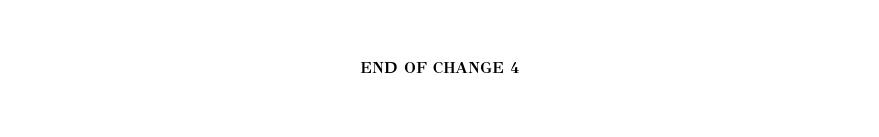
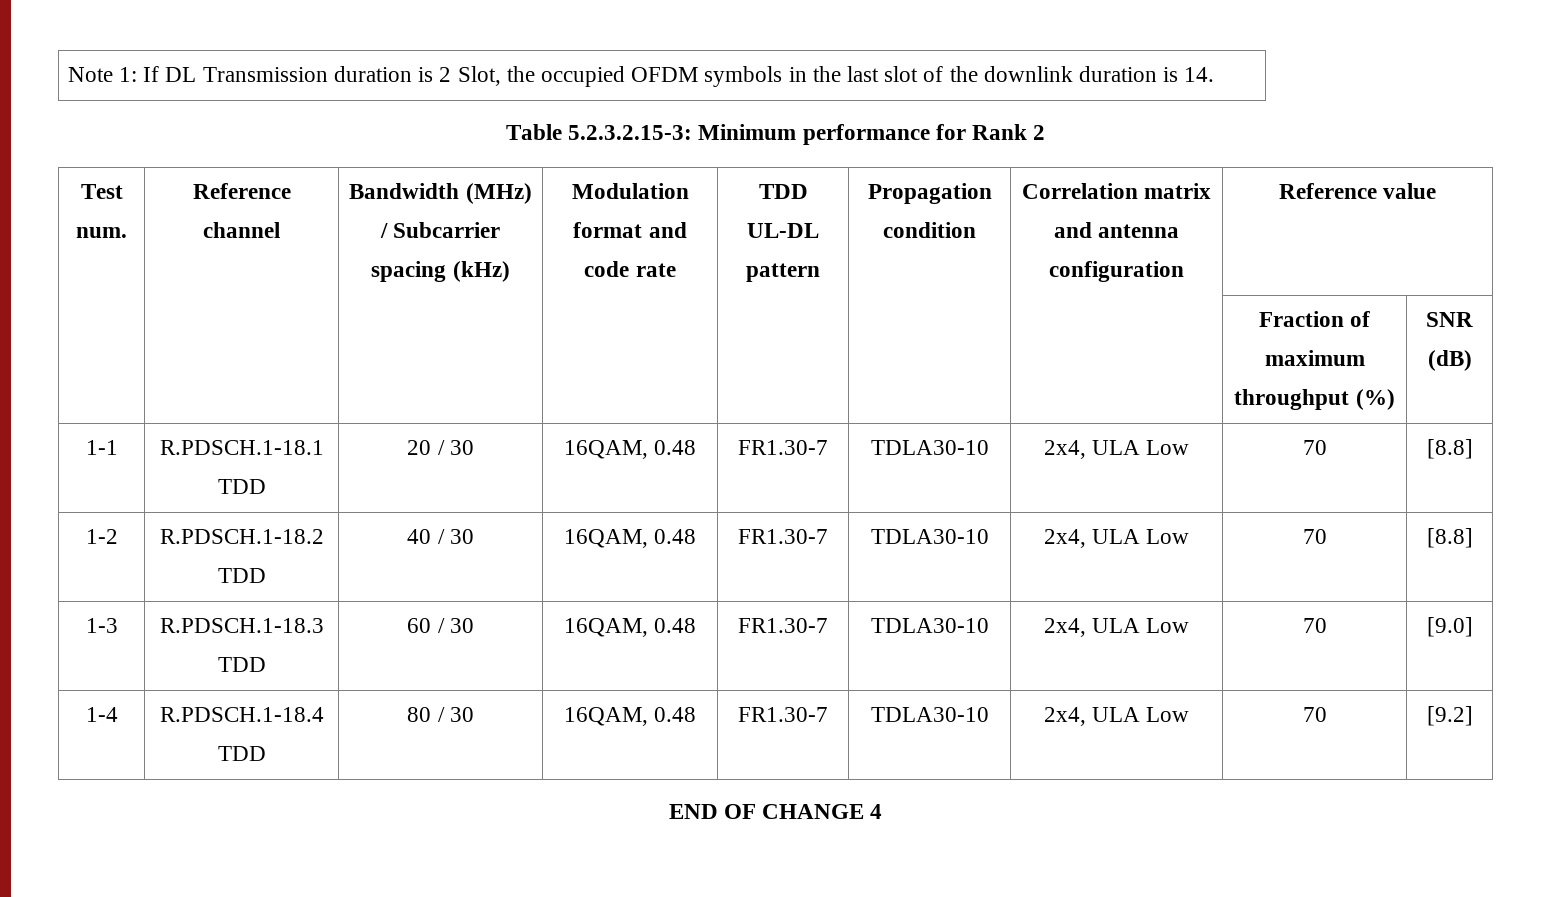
(360, 68) none -> [67,66,1215,87] [505,124,1046,145] [80,184,123,199] [76,227,127,238] [192,183,291,199] [203,222,280,238] [349,183,532,204] [379,222,501,238] [371,261,510,282] [571,183,689,199] [573,222,687,238] [584,261,676,277] [758,184,808,199] [747,223,819,238] [746,263,820,282] [867,183,992,204] [883,222,976,238] [1021,183,1212,199] [1053,222,1180,238] [1049,261,1184,282] [1278,183,1437,199] [1258,311,1371,327] [1264,350,1365,366] [1234,389,1395,410] [1426,312,1473,327] [1427,350,1472,371] [85,440,118,455] [159,440,324,455] [217,479,266,494] [407,440,474,455] [563,440,697,459] [738,440,828,455] [870,440,989,455] [1043,440,1190,459] [1302,440,1327,455] [1426,439,1473,459] [85,529,118,544] [159,529,324,544] [217,568,266,583] [407,529,474,544] [563,529,697,548] [738,529,828,544] [870,529,989,544] [1043,529,1190,548] [1302,529,1327,544] [1426,528,1473,548] [85,618,118,633] [159,618,324,633] [217,657,266,672] [407,618,474,633] [563,618,697,637] [738,618,828,633] [870,618,989,633] [1043,618,1190,637] [1302,618,1327,633] [1426,617,1473,637] [85,707,118,722] [159,707,324,722] [217,746,266,761] [407,707,474,722] [563,707,697,726] [738,707,828,722] [870,707,989,722] [1043,707,1190,726] [1302,707,1327,722] [1426,706,1473,726] Note 1: If DL Transmission duration is 2 Slot, the occupied OFDM symbols in the last slot of the downlink duration is 14. // Table 5.2.3.2.15-3: Minimum performance for Rank 2 // Test num. | Reference channel | Bandwidth (MHz) / Subcarrier spacing (kHz) | Modulation format and code rate | TDD UL-DL pattern | Propagation condition | Correlation matrix and antenna configuration | Reference value // | | | | | | | Fraction of maximum throughput (%) | SNR (dB) // 1-1 | R.PDSCH.1-18.1 TDD | 20 / 30 | 16QAM, 0.48 | FR1.30-7 | TDLA30-10 | 2x4, ULA Low | 70 | [8.8] // 1-2 | R.PDSCH.1-18.2 TDD | 40 / 30 | 16QAM, 0.48 | FR1.30-7 | TDLA30-10 | 2x4, ULA Low | 70 | [8.8] // 1-3 | R.PDSCH.1-18.3 TDD | 60 / 30 | 16QAM, 0.48 | FR1.30-7 | TDLA30-10 | 2x4, ULA Low | 70 | [9.0] // 1-4 | R.PDSCH.1-18.4 TDD | 80 / 30 | 16QAM, 0.48 | FR1.30-7 | TDLA30-10 | 2x4, ULA Low | 70 | [9.2] //

